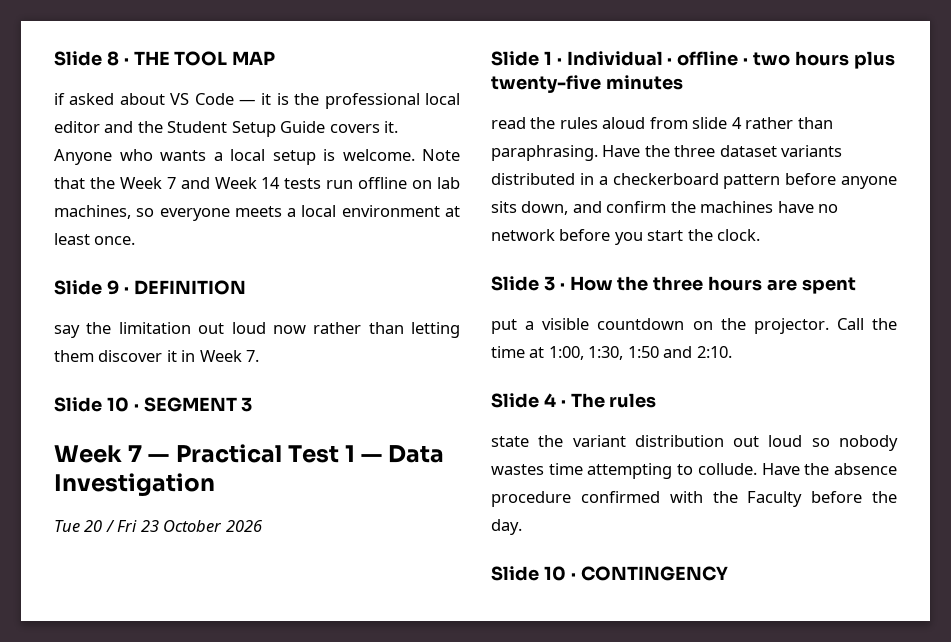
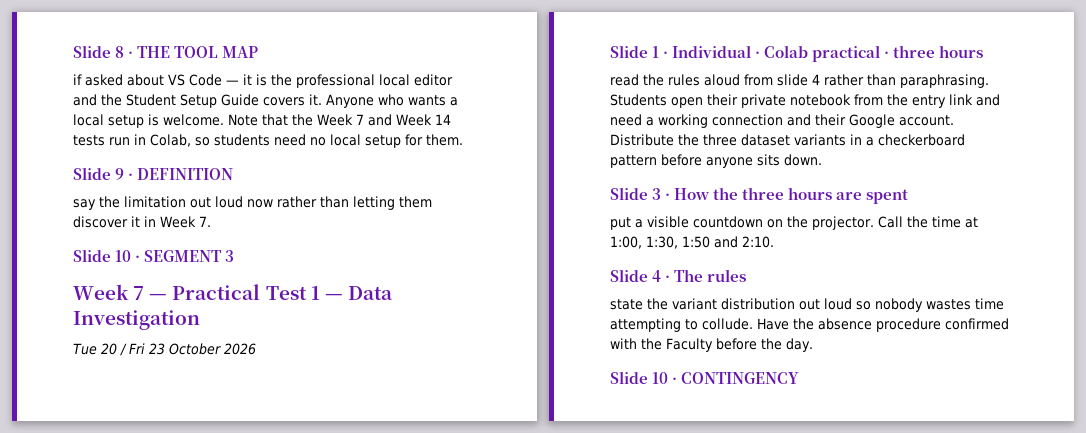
[358,177,461,189] [54,205,460,221] [54,233,136,245] offline on lab machines, so everyone meets a local environment at least once. -> [134,134,463,148] in Colab, so students need no local setup for them.
[677,51,895,69] [491,75,683,93] offline · two hours plus twenty-five minutes -> [764,45,984,62] Colab practical · three hours
[602,145,641,157] Have -> [610,94,1000,108] [610,114,954,128] [610,134,674,146] Students open their private notebook from the entry link and need a working connection and their Google account. Distribute
[491,173,575,185] distributed -> (846, 140) none
[521,201,839,215] [491,229,761,245] down, and confirm the machines have no network before you start the clock. -> [784,154,822,166] down.

